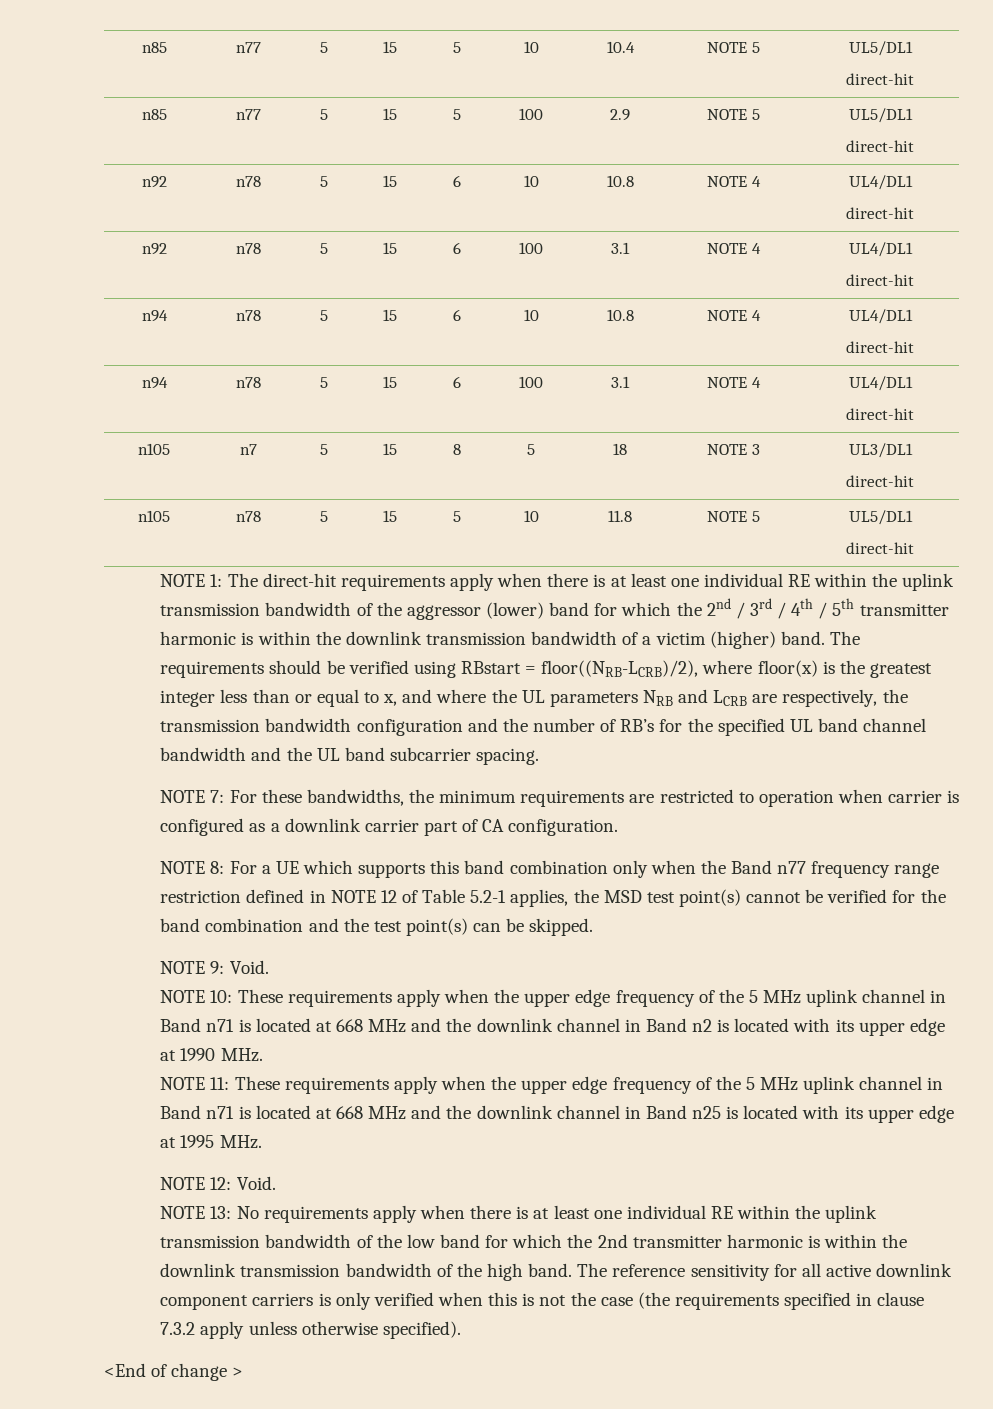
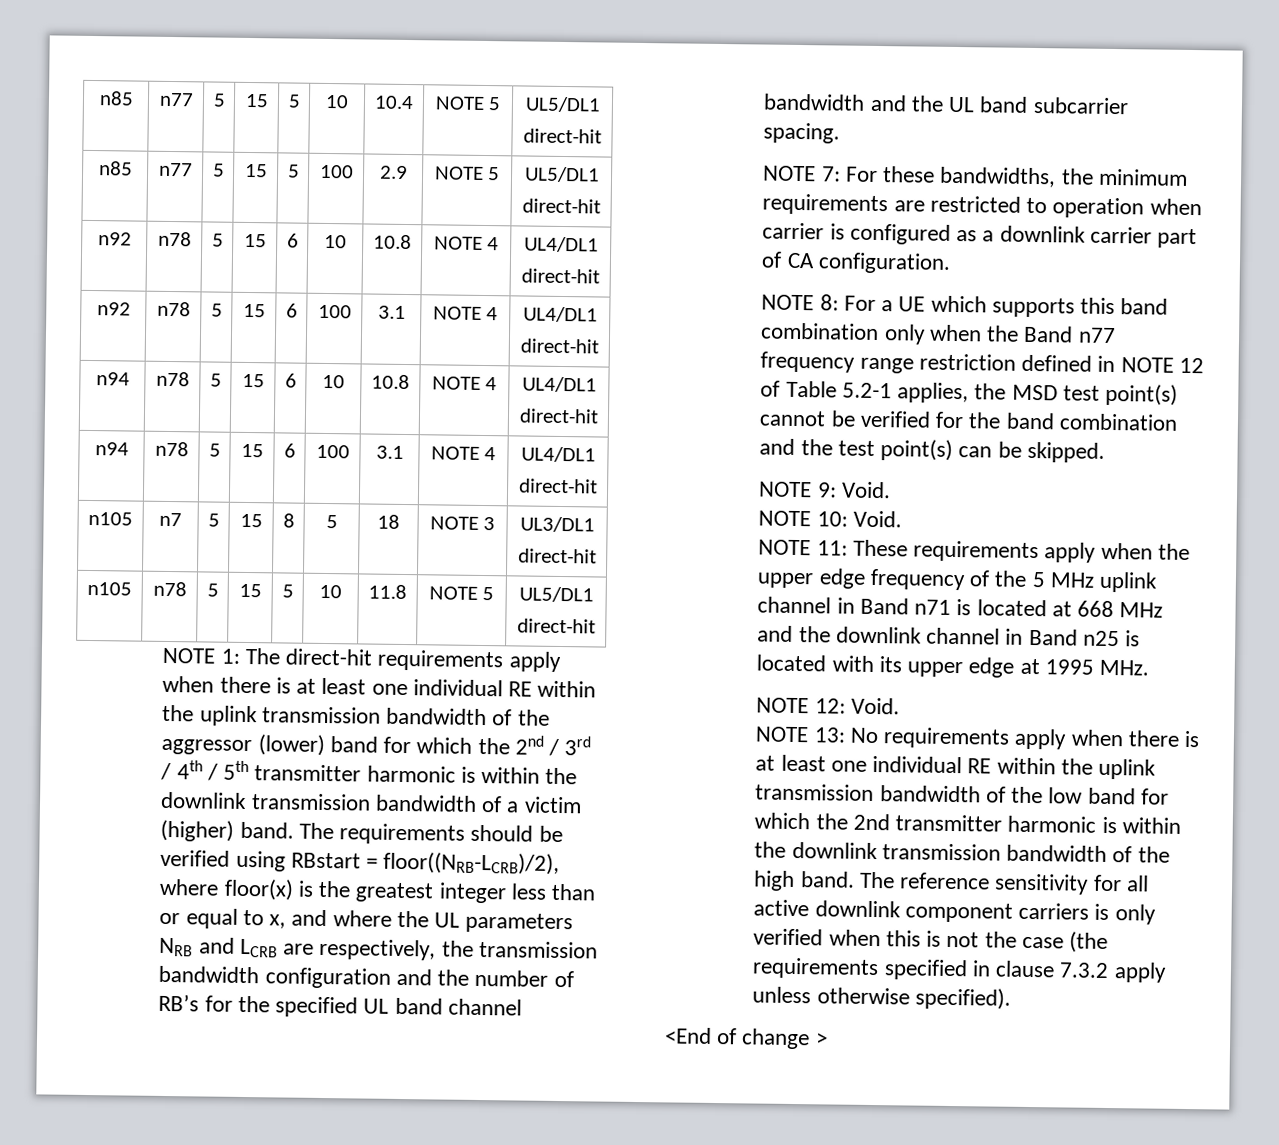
[237,989,947,1007] [160,1018,945,1036] [160,1048,263,1062] These requirements apply when the upper edge frequency of the 5 MHz uplink channel in Band n71 is located at 668 MHz and the downlink channel in Band n2 is located with its upper edge at 1990 MHz. -> [852,510,902,528] Void.

